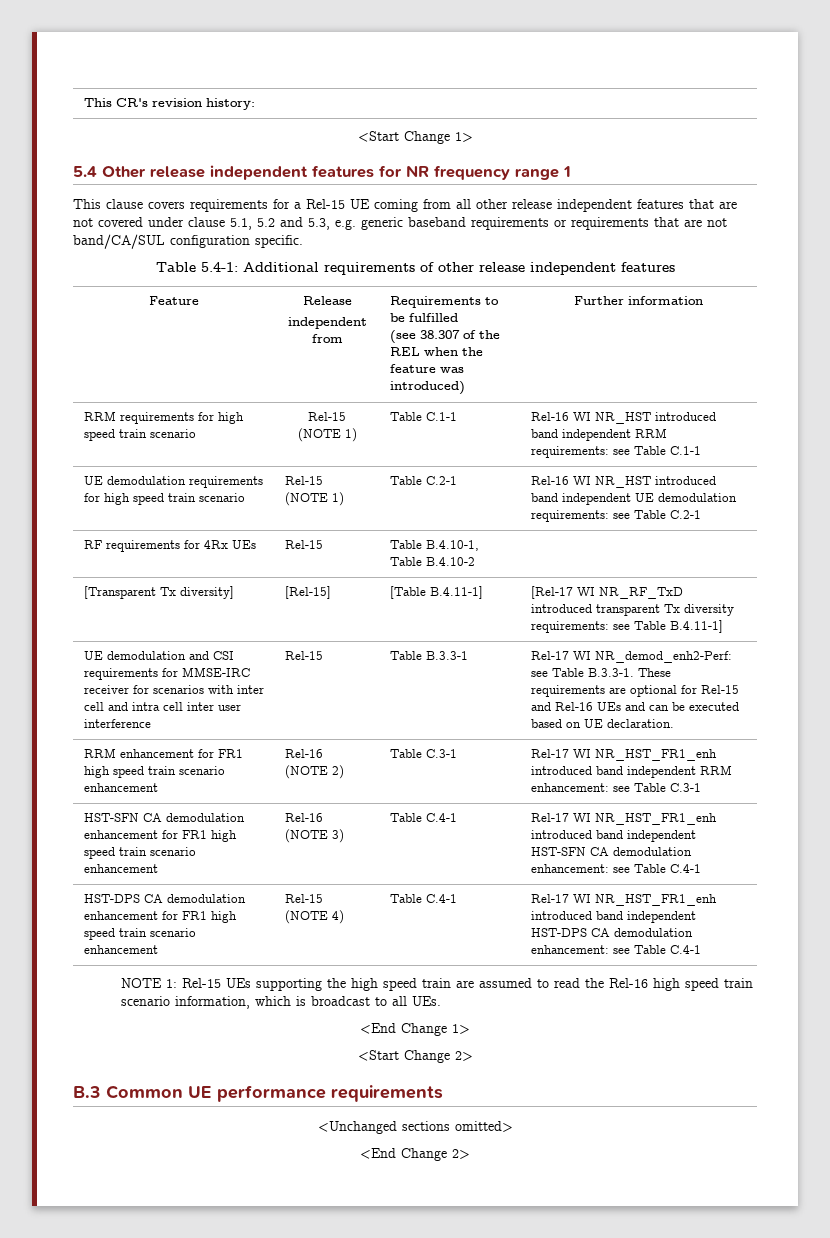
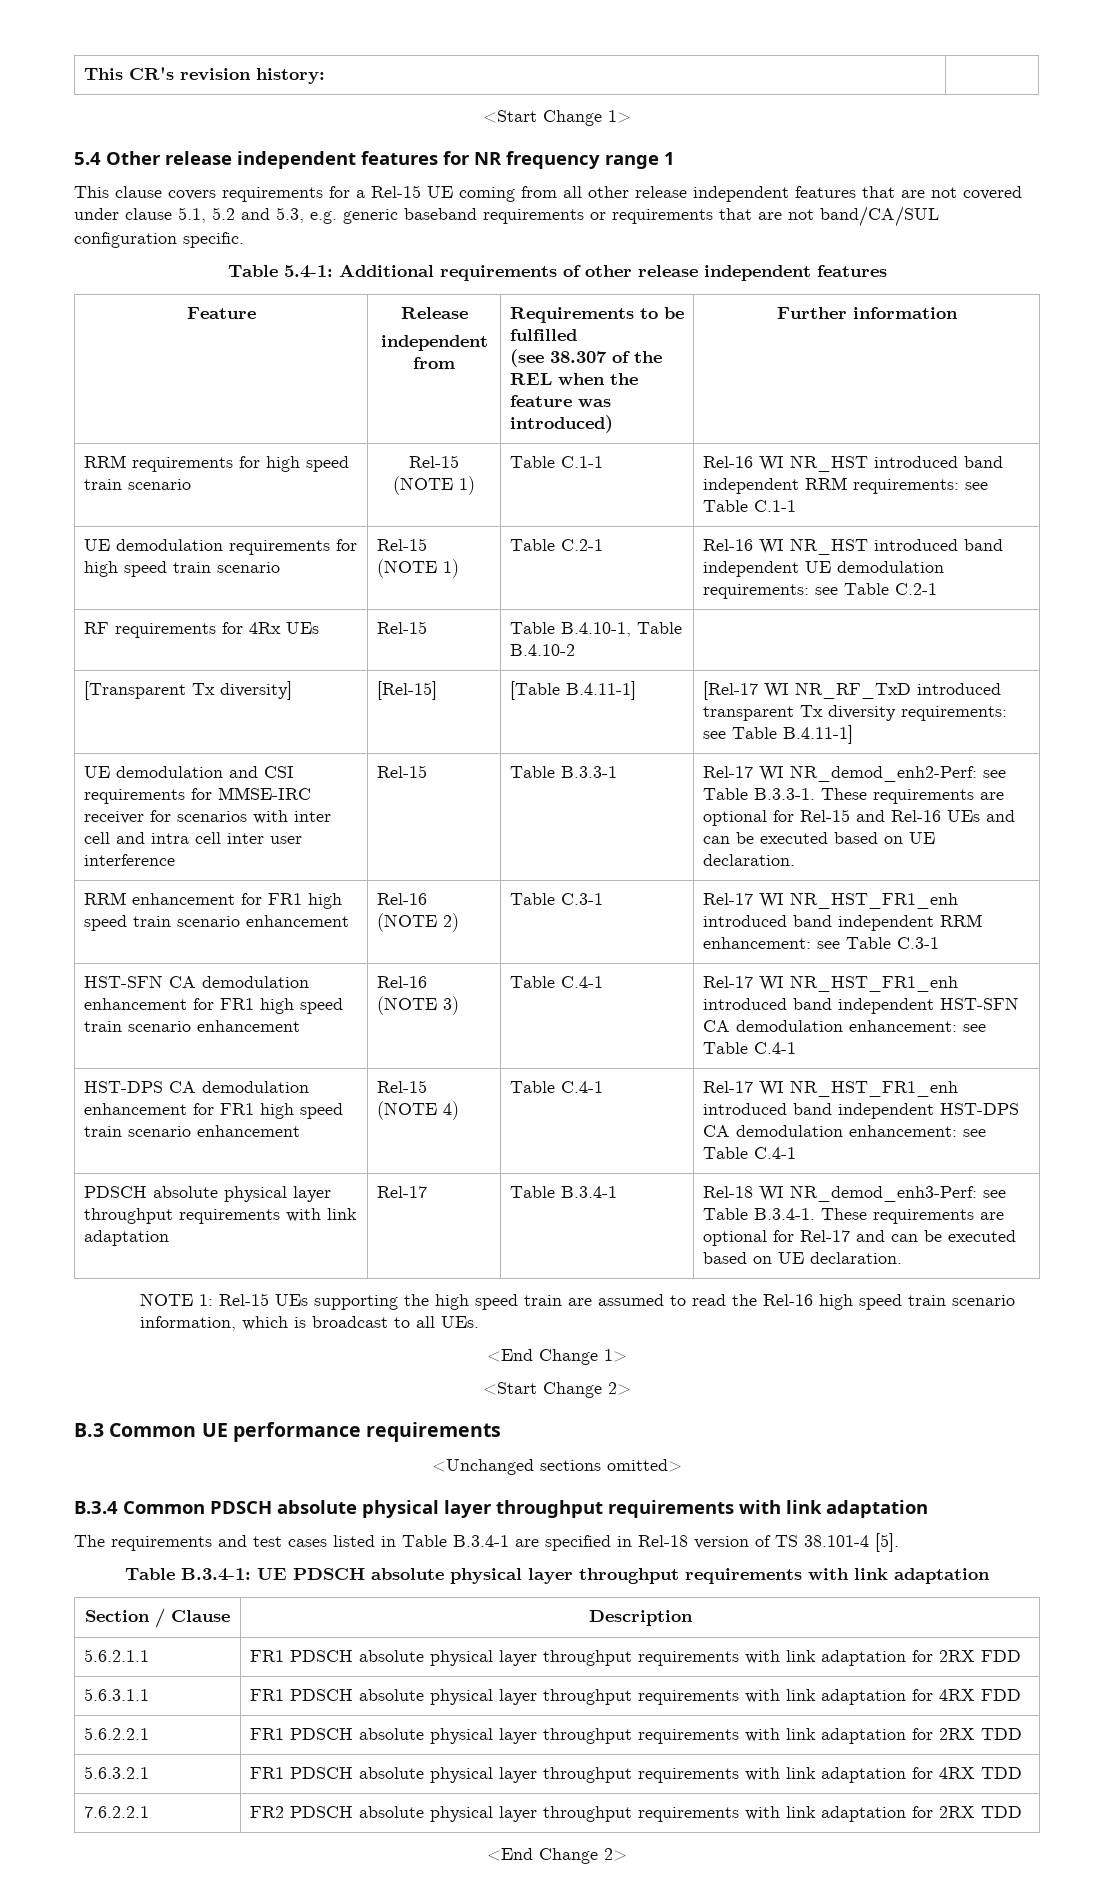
(701, 949) none -> [83,1186,331,1202] [83,1208,357,1224] [83,1230,169,1246] [376,1186,427,1198] [509,1186,617,1198] [702,1185,1006,1202] [702,1208,1004,1224] [702,1230,1016,1246] [702,1252,902,1264] // PDSCH absolute physical layer throughput requirements with link adaptation | Rel-17 | Table B.3.4-1 | Rel-18 WI NR_demod_enh3-Perf: see Table B.3.4-1. These requirements are optional for Rel-17 and can be executed based on UE declaration.
(513, 1126) none -> [74,1500,928,1518] [74,1533,899,1552] [125,1568,990,1584] [85,1608,230,1628] [588,1610,693,1626] [83,1649,149,1662] [249,1650,1021,1666] [83,1688,149,1701] [249,1689,1021,1705] [83,1727,149,1740] [249,1728,1022,1744] [83,1766,149,1779] [249,1767,1022,1783] [83,1806,149,1818] [249,1806,1022,1822] // B.3.4 Common PDSCH absolute physical layer throughput requirements with link adaptation // The requirements and test cases listed in Table B.3.4-1 are specified in Rel-18 version of TS 38.101-4 [5]. // Table B.3.4-1: UE PDSCH absolute physical layer throughput requirements with link adaptation // Section / Clause | Description // 5.6.2.1.1 | FR1 PDSCH absolute physical layer throughput requirements with link adaptation for 2RX FDD // 5.6.3.1.1 | FR1 PDSCH absolute physical layer throughput requirements with link adaptation for 4RX FDD // 5.6.2.2.1 | FR1 PDSCH absolute physical layer throughput requirements with link adaptation for 2RX TDD // 5.6.3.2.1 | FR1 PDSCH absolute physical layer throughput requirements with link adaptation for 4RX TDD // 7.6.2.2.1 | FR2 PDSCH absolute physical layer throughput requirements with link adaptation for 2RX TDD

